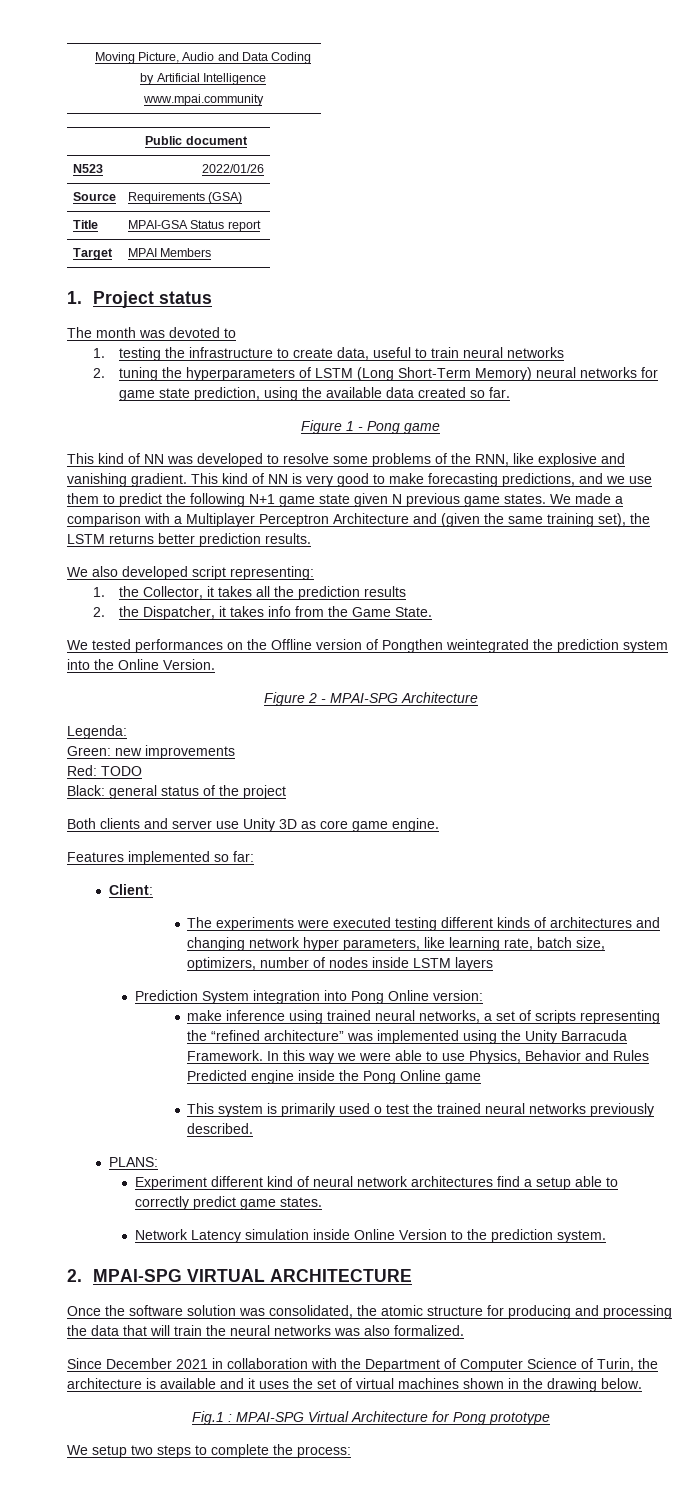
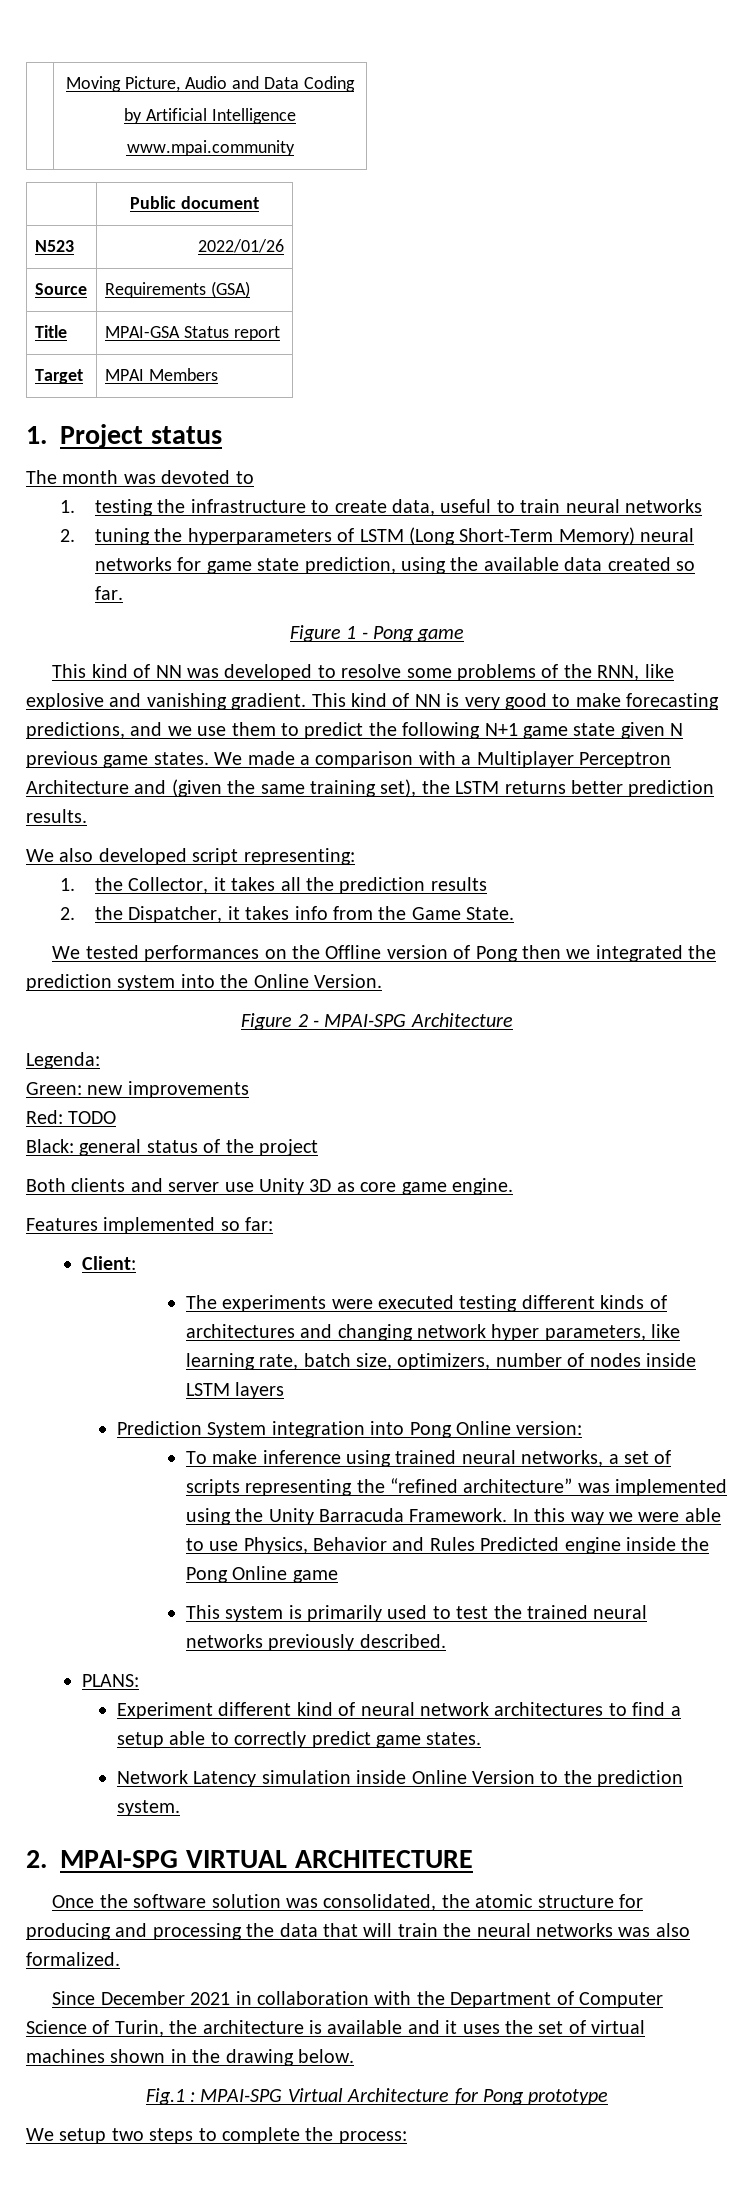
[382,639,529,653] Pongthen weintegrated -> [475,945,683,962] Pong then we integrated
(483, 995) none -> [185,1451,207,1464] To
[374,1106,383,1114] o -> [432,1606,451,1619] to
(493, 1181) none -> [608,1703,627,1716] to

